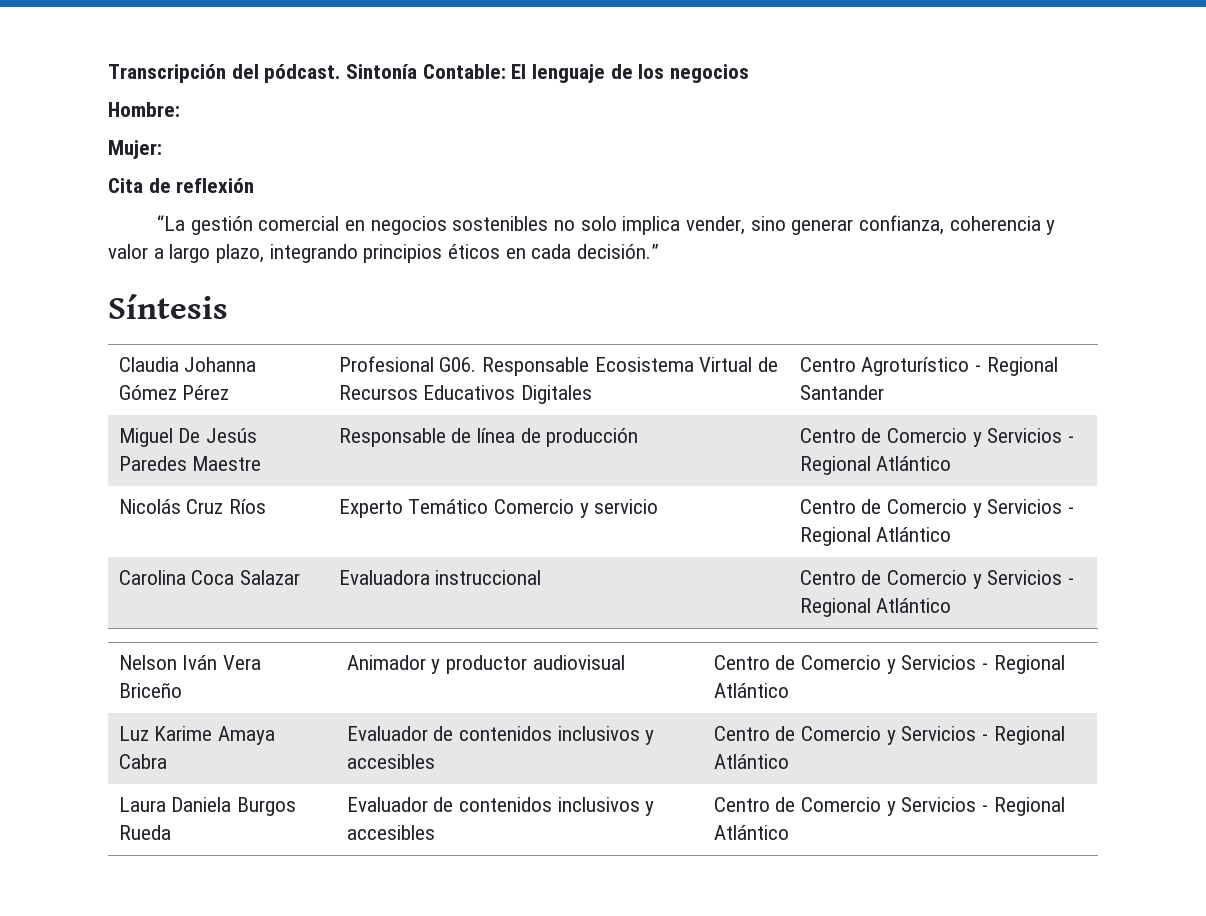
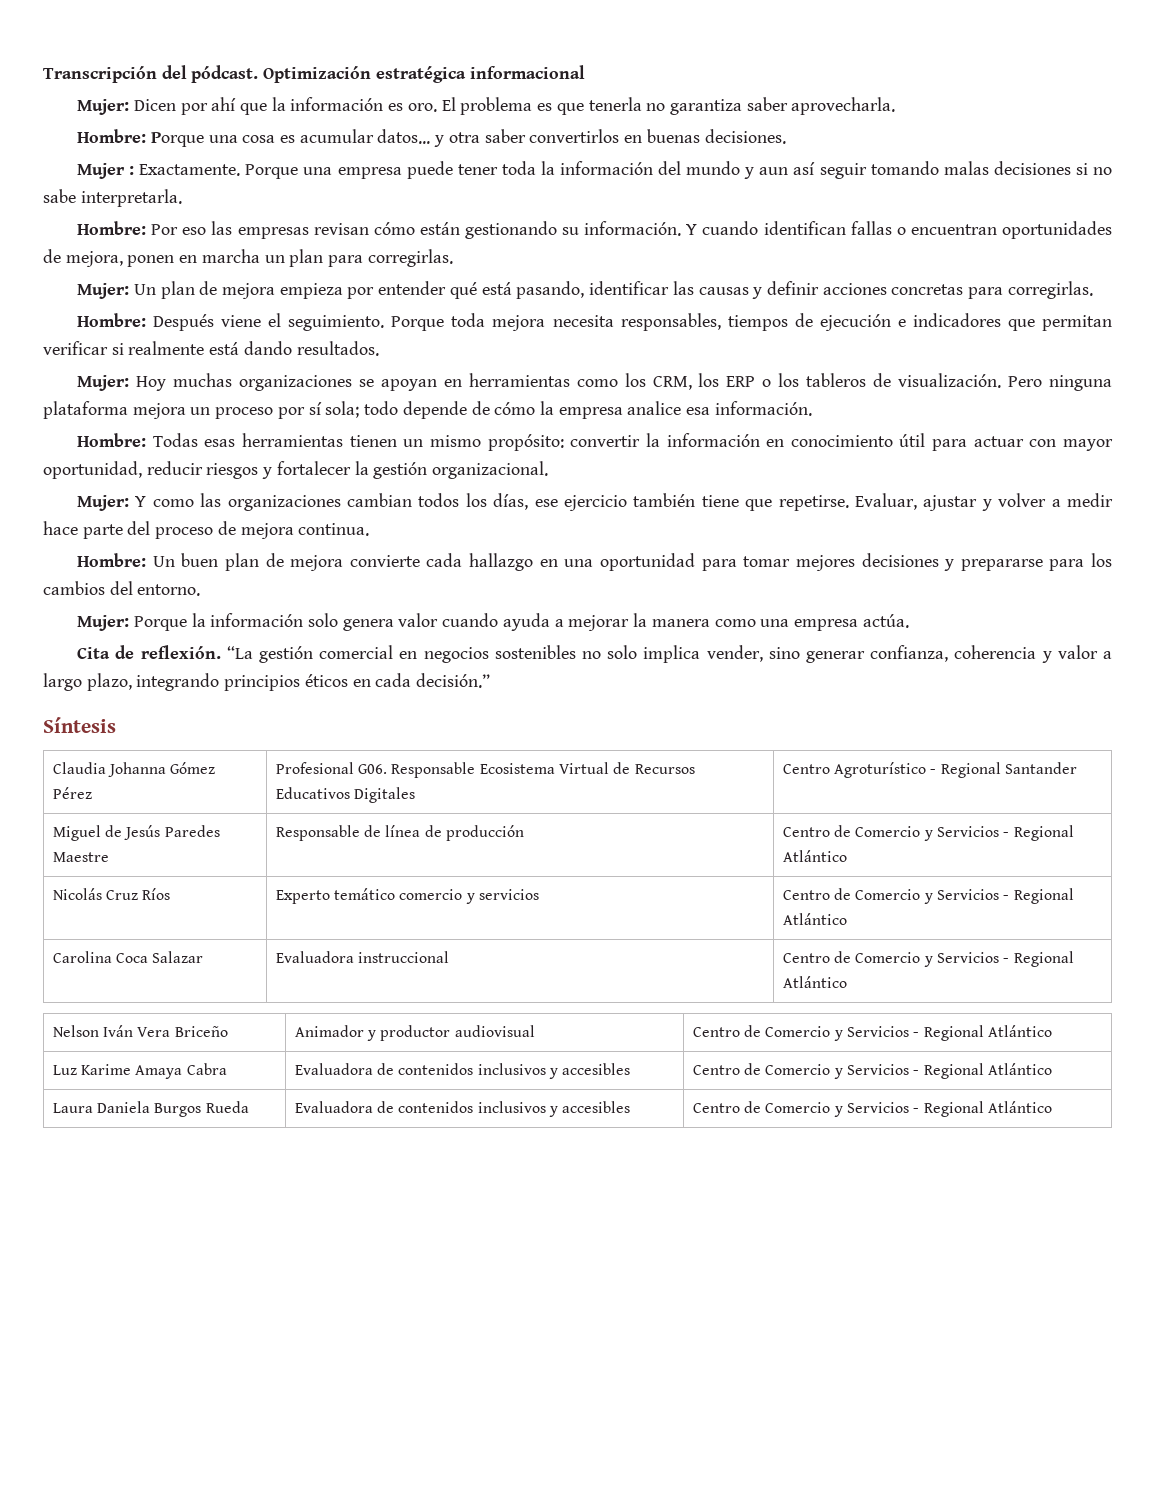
[346,64,750,83] [108,102,180,117] [108,140,162,159] Sintonía Contable: El lenguaje de los negocios // Hombre: // Mujer: -> [263,65,585,83] [77,97,896,115] [77,129,786,147] [77,161,1112,179] [43,189,182,207] [77,221,1112,239] [43,249,453,267] [77,281,1093,299] [77,313,1113,331] [43,341,379,356] [77,373,1112,391] [43,401,812,419] [77,433,1114,451] [43,461,549,479] [77,493,1113,511] [43,521,370,539] [77,553,1112,571] [43,581,201,596] [77,613,909,631] Optimización estratégica informacional // Mujer: Dicen por ahí que la información es oro. El problema es que tenerla no garantiza saber aprovecharla. // Hombre: Porque una cosa es acumular datos... y otra saber convertirlos en buenas decisiones. // Mujer : Exactamente. Porque una empresa puede tener toda la información del mundo y aun así seguir tomando malas decisiones si no sabe interpretarla. // Hombre: Por eso las empresas revisan cómo están gestionando su información. Y cuando identifican fallas o encuentran oportunidades de mejora, ponen en marcha un plan para corregirlas. // Mujer: Un plan de mejora empieza por entender qué está pasando, identificar las causas y definir acciones concretas para corregirlas. // Hombre: Después viene el seguimiento. Porque toda mejora necesita responsables, tiempos de ejecución e indicadores que permitan verificar si realmente está dando resultados. // Mujer: Hoy muchas organizaciones se apoyan en herramientas como los CRM, los ERP o los tableros de visualización. Pero ninguna plataforma mejora un proceso por sí sola; todo depende de cómo la empresa analice esa información. // Hombre: Todas esas herramientas tienen un mismo propósito: convertir la información en conocimiento útil para actuar con mayor oportunidad, reducir riesgos y fortalecer la gestión organizacional. // Mujer: Y como las organizaciones cambian todos los días, ese ejercicio también tiene que repetirse. Evaluar, ajustar y volver a medir hace parte del proceso de mejora continua. // Hombre: Un buen plan de mejora convierte cada hallazgo en una oportunidad para tomar mejores decisiones y prepararse para los cambios del entorno. // Mujer: Porque la información solo genera valor cuando ayuda a mejorar la manera como una empresa actúa.
[176,178,255,193] reflexión // -> [140,645,221,659] reflexión.
[178,428,201,443] De -> [105,825,123,837] de
[408,499,659,518] Temático Comercio y servicio -> [334,888,540,904] temático comercio y servicios
[346,726,428,741] Evaluador -> [294,1063,373,1075] Evaluadora
[346,797,428,812] Evaluador -> [294,1101,373,1113] Evaluadora

